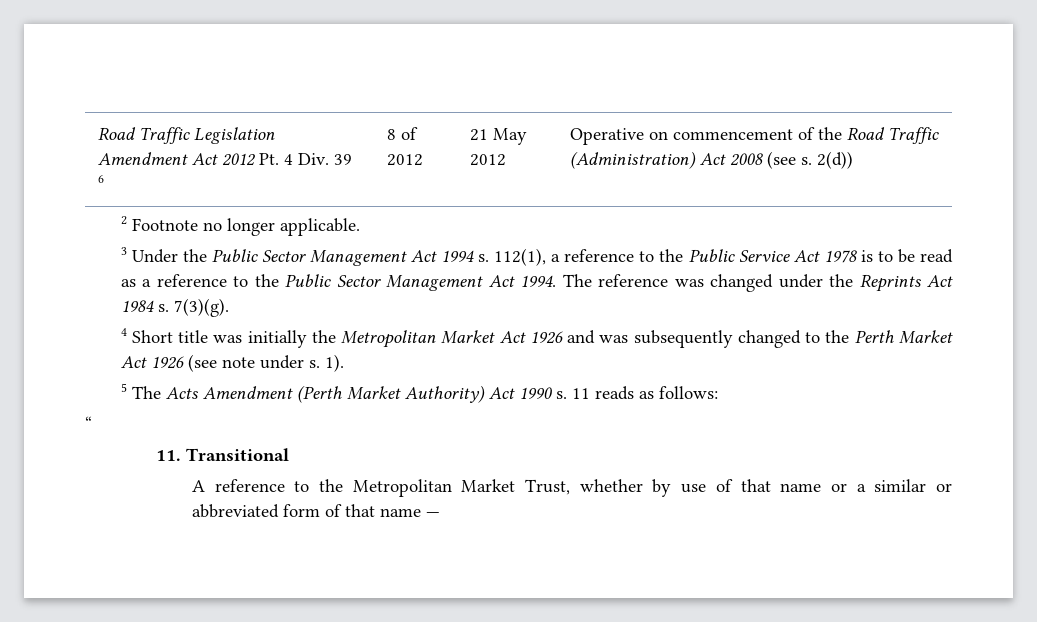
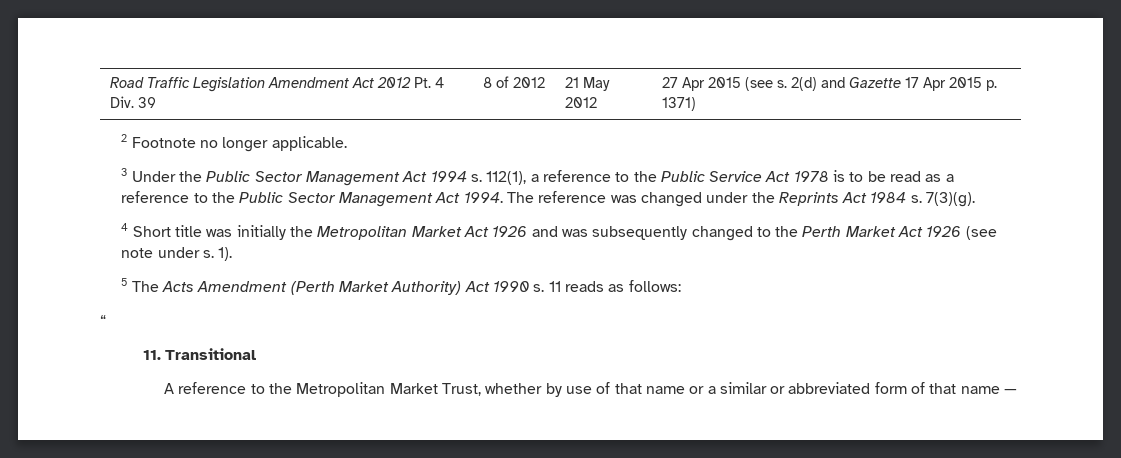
[97,175,104,183] 6 -> (156, 102) none
[569,127,939,145] [569,151,853,169] Operative on commencement of the Road Traffic (Administration) Act 2008 (see s. 2(d)) -> [661,77,997,91] [661,97,696,111] 27 Apr 2015 (see s. 2(d) and Gazette 17 Apr 2015 p. 1371)

